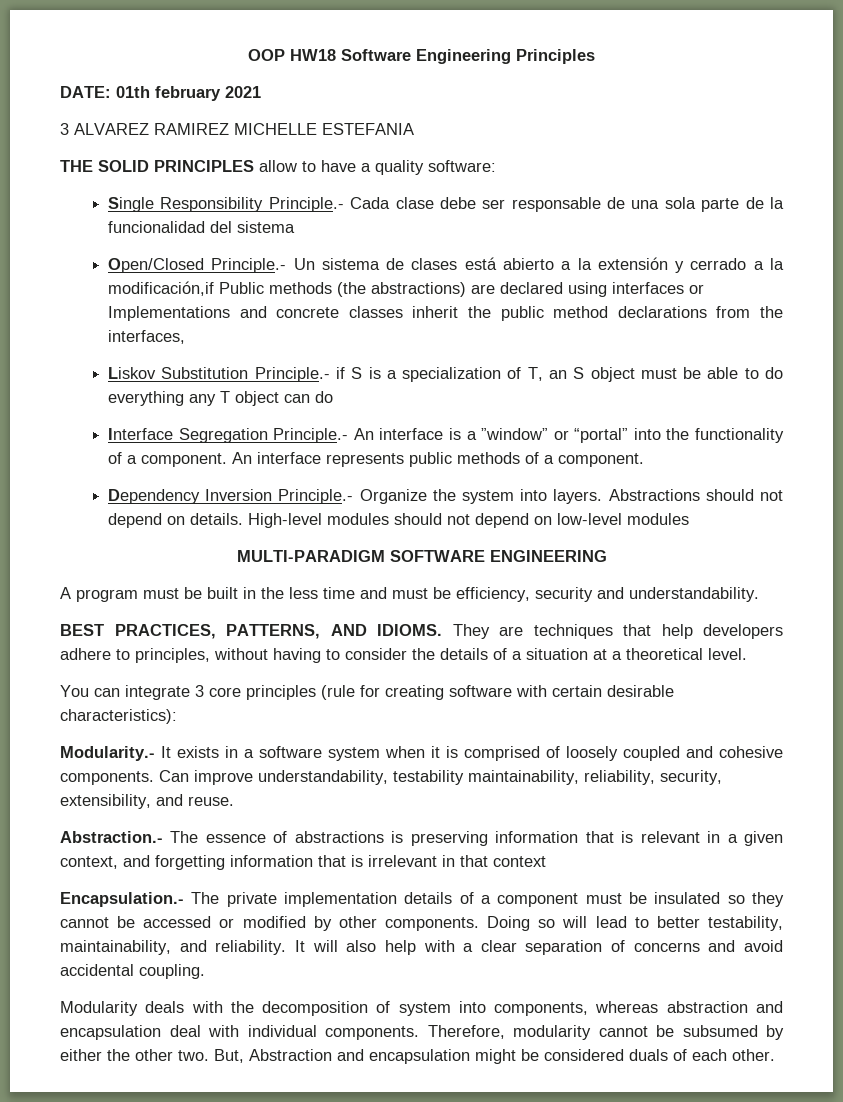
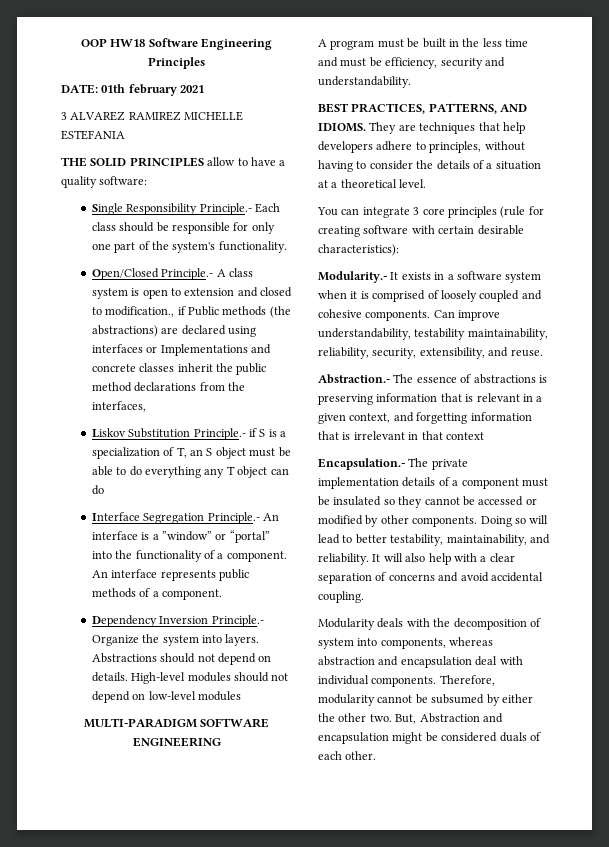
[350,197,784,212] [108,221,296,233] [108,257,785,273] [108,281,215,296] Cada clase debe ser responsable de una sola parte de la funcionalidad del sistema // Open/Closed Principle.- Un sistema de clases está abierto a la extensión y cerrado a la modificación,if -> [255,203,281,213] [91,222,275,234] [91,241,287,253] [91,268,254,280] [91,287,293,299] [91,306,186,317] Each class should be responsible for only one part of the system's functionality. // Open/Closed Principle.- A class system is open to extension and closed to modification., if

